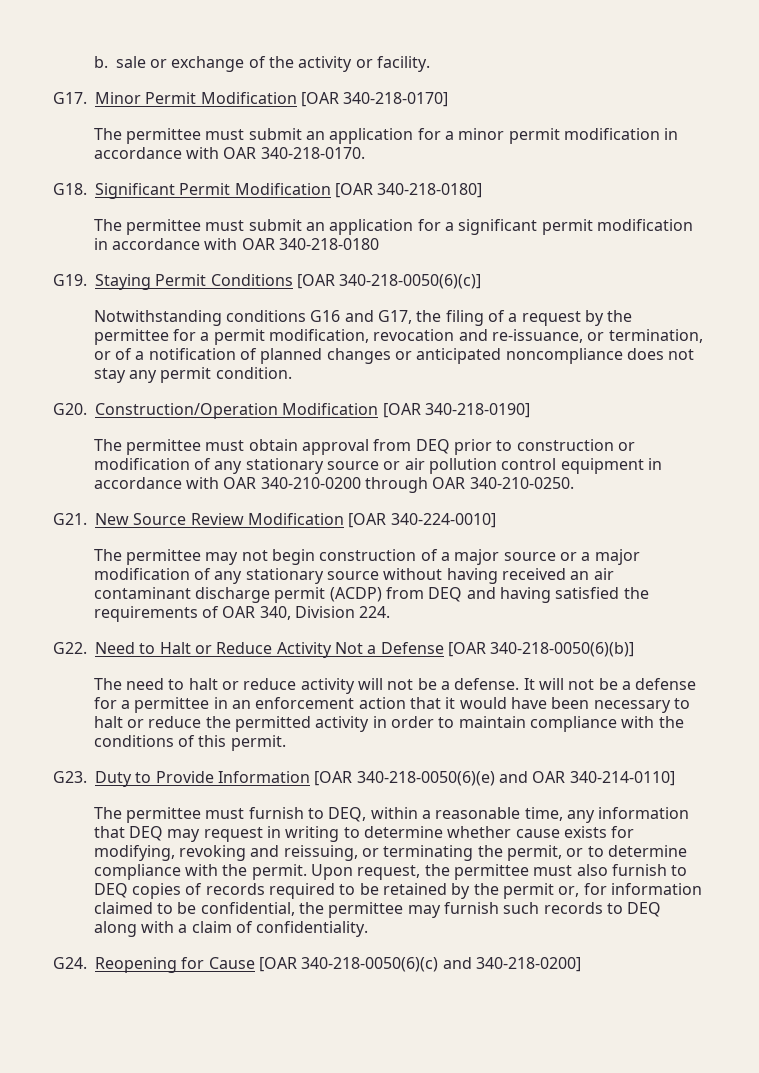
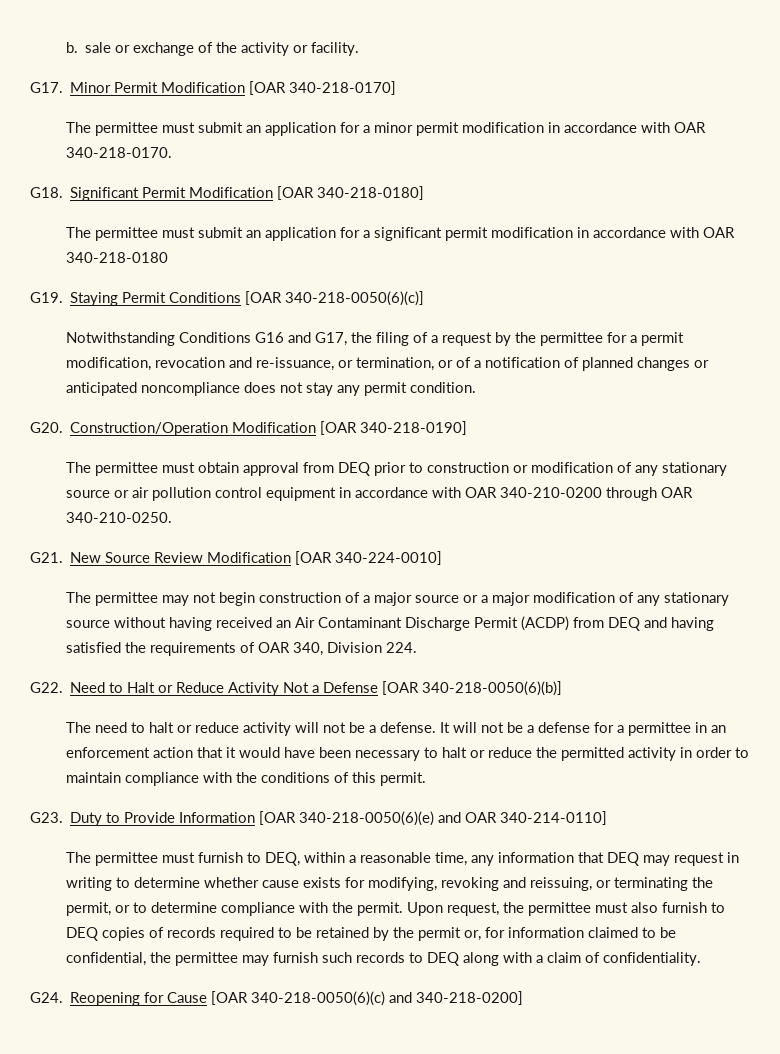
[226,310,307,322] conditions -> [178,332,251,343] Conditions
[593,568,614,580] [93,587,326,603] air contaminant discharge permit -> [294,617,518,631] Air Contaminant Discharge Permit

